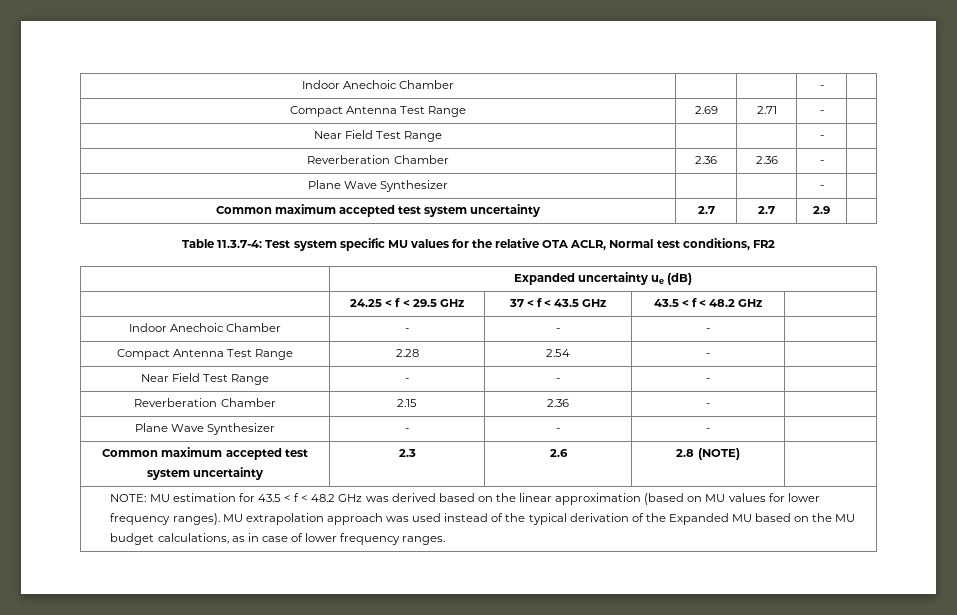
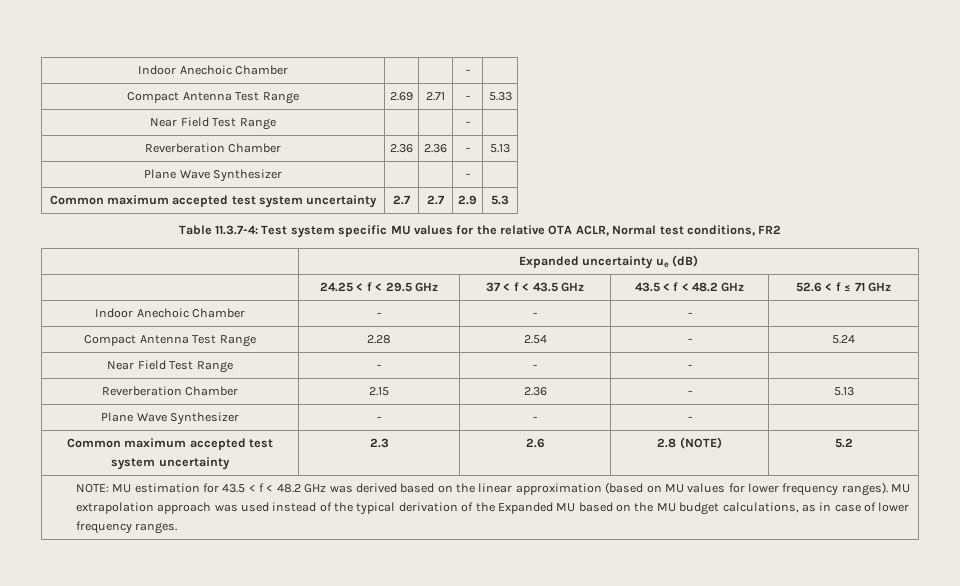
(824, 112) none -> [488,92,512,101] 5.33
(824, 162) none -> [490,144,510,153] 5.13
(830, 210) none -> [491,195,509,205] 5.3
(763, 303) none -> [796,282,891,292] 52.6 < f ≤ 71 GHz
(710, 355) none -> [832,335,855,344] 5.24
(710, 405) none -> [833,387,854,396] 5.13
(740, 454) none -> [834,438,853,448] 5.2

